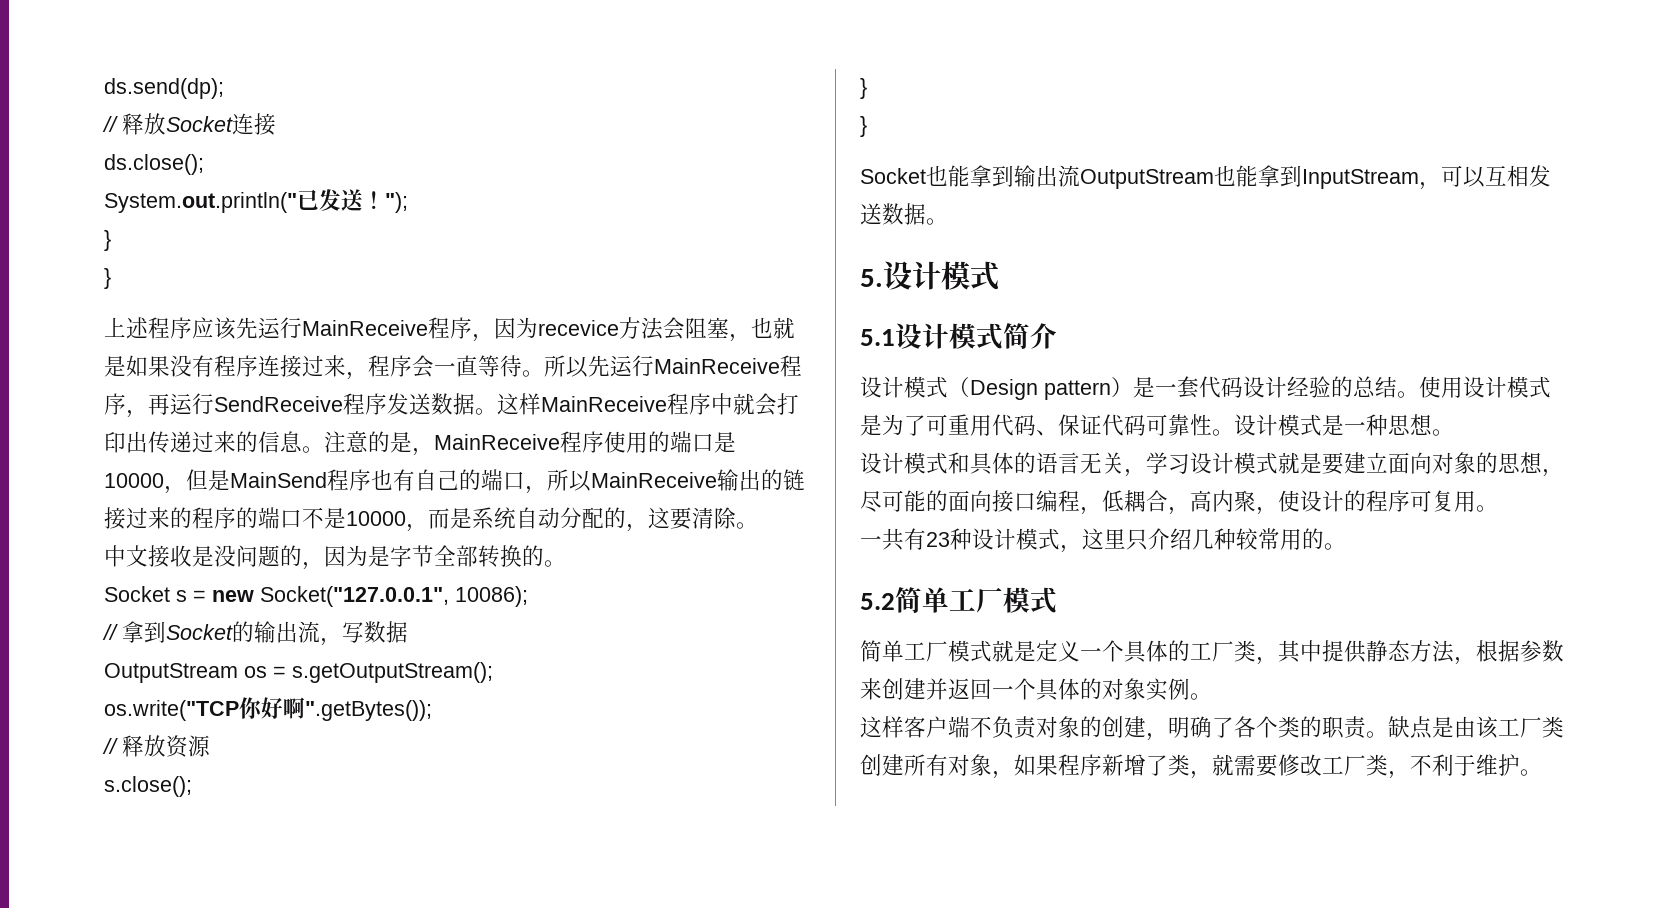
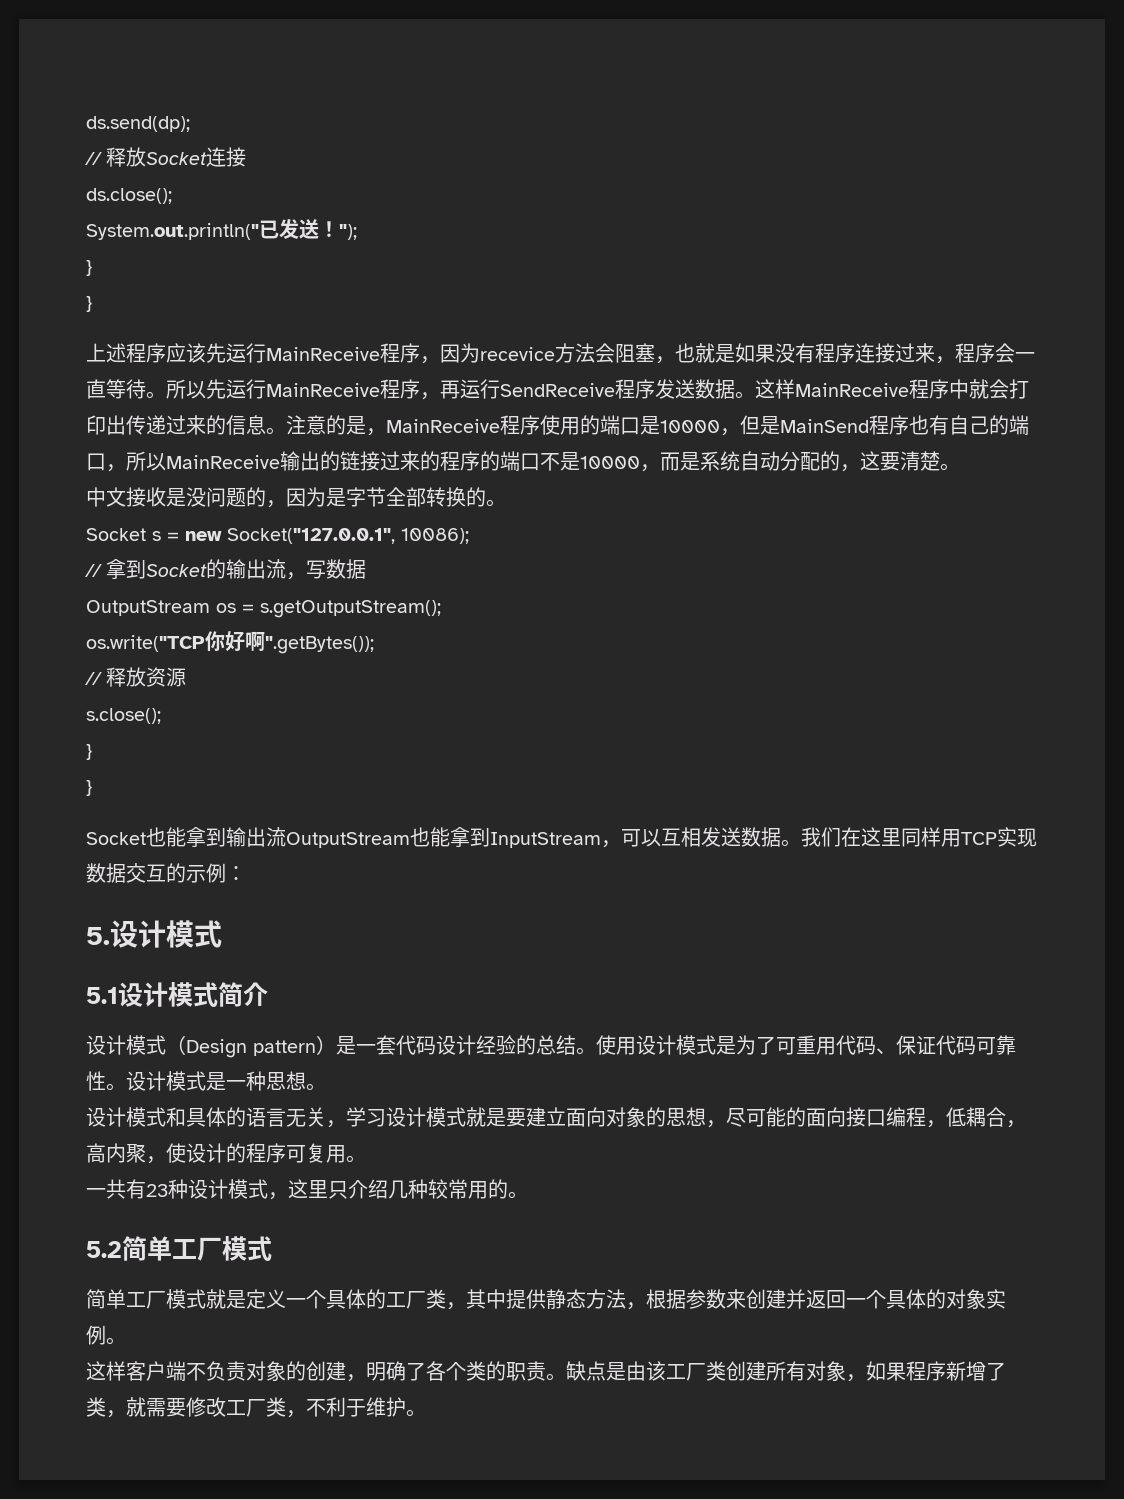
[714,507,736,529] 除 -> [920,451,940,471] 楚
(948, 221) none -> [801,827,1037,847] [86,863,246,883] 我们在这里同样用TCP实现数据交互的示例：

